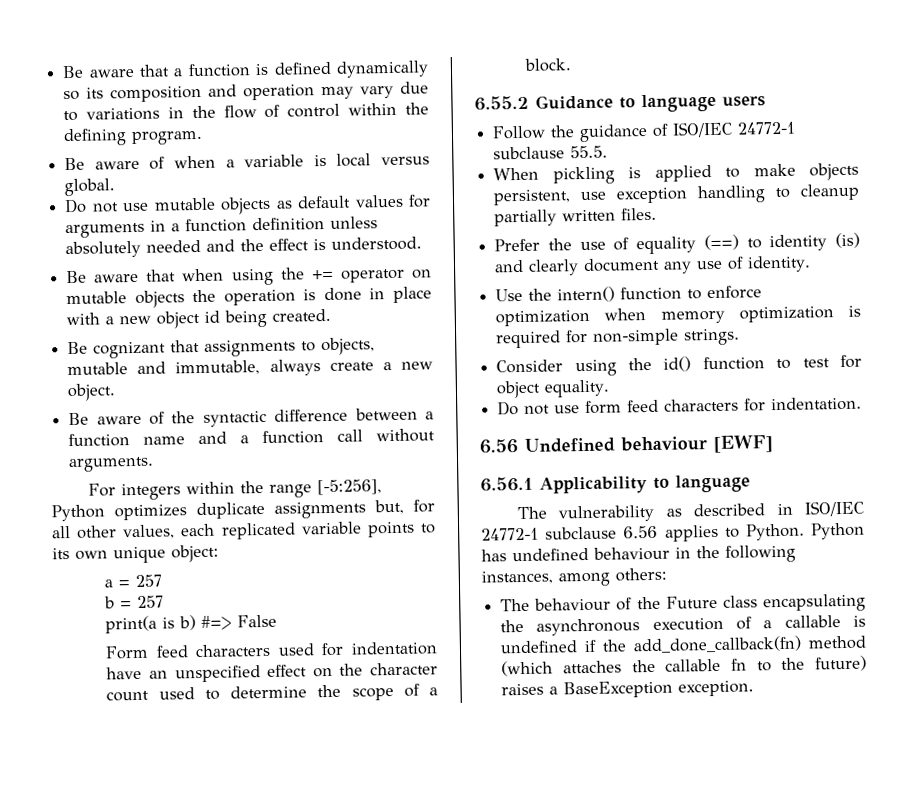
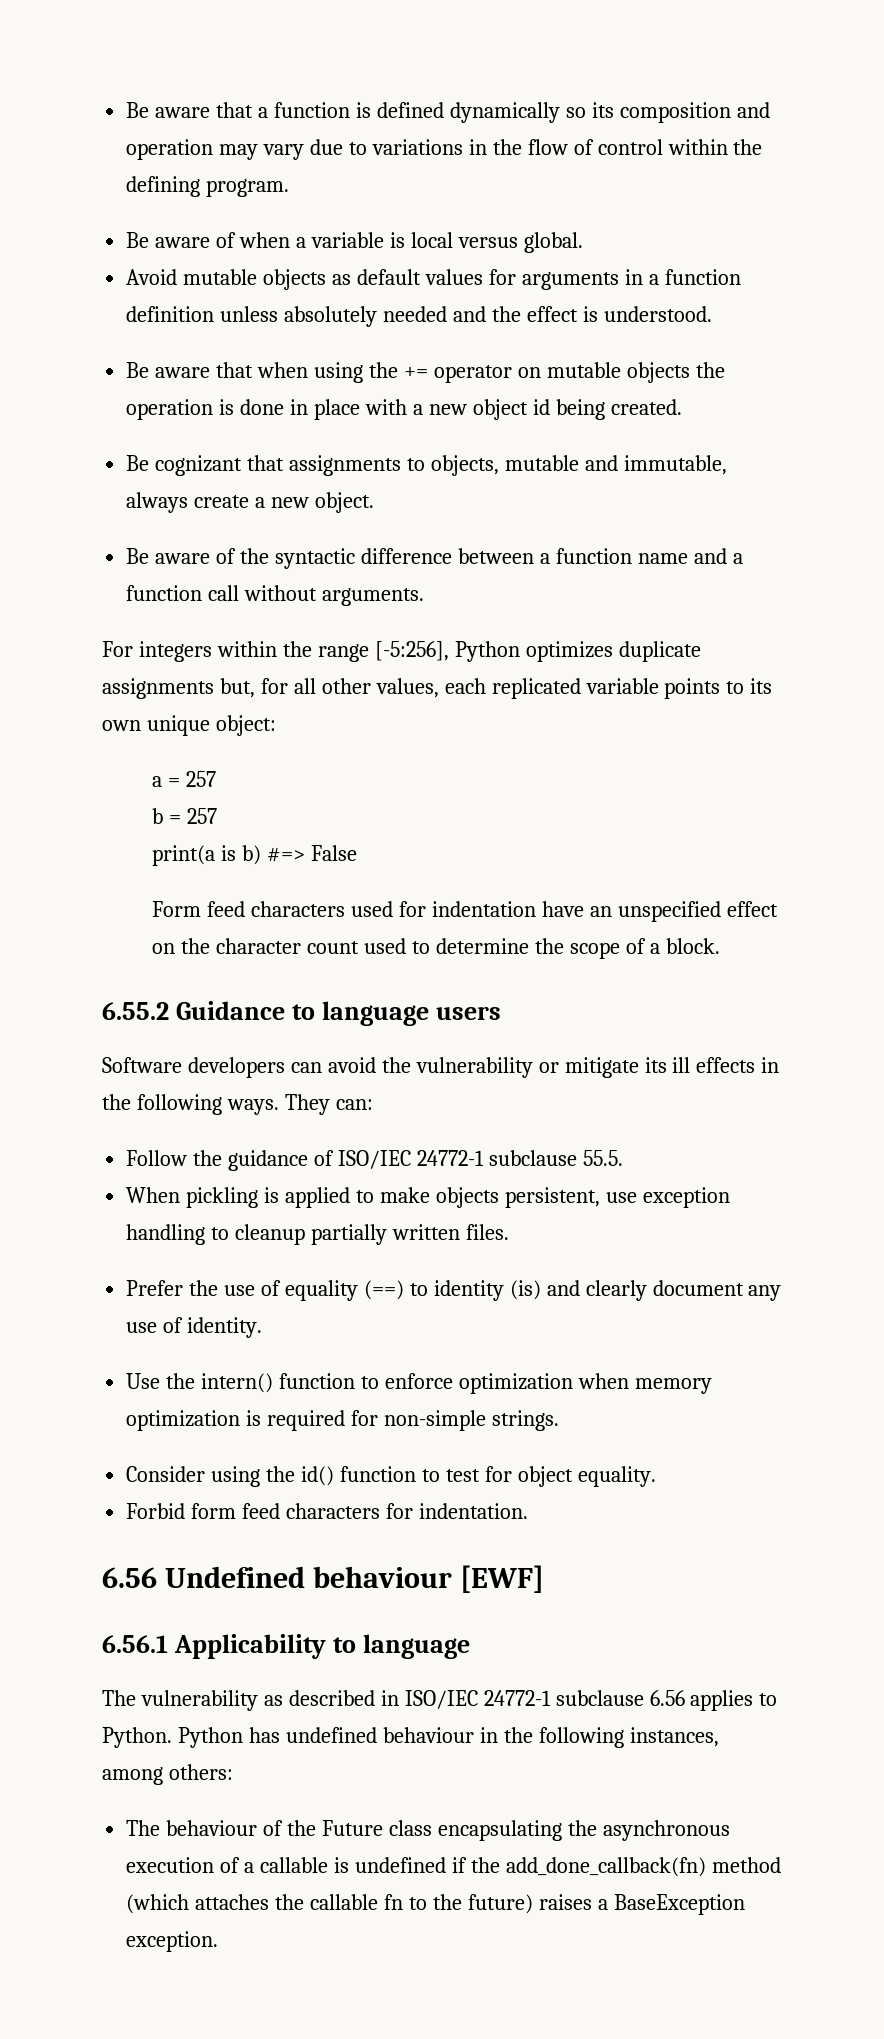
[64,198,150,214] Do not use -> [126,269,178,285] Avoid
(766, 101) none -> [102,1057,780,1078] [102,1094,373,1115] // Software developers can avoid the vulnerability or mitigate its ill effects in the following ways. They can:
[497,401,581,416] Do not use -> [126,1503,186,1519] Forbid

